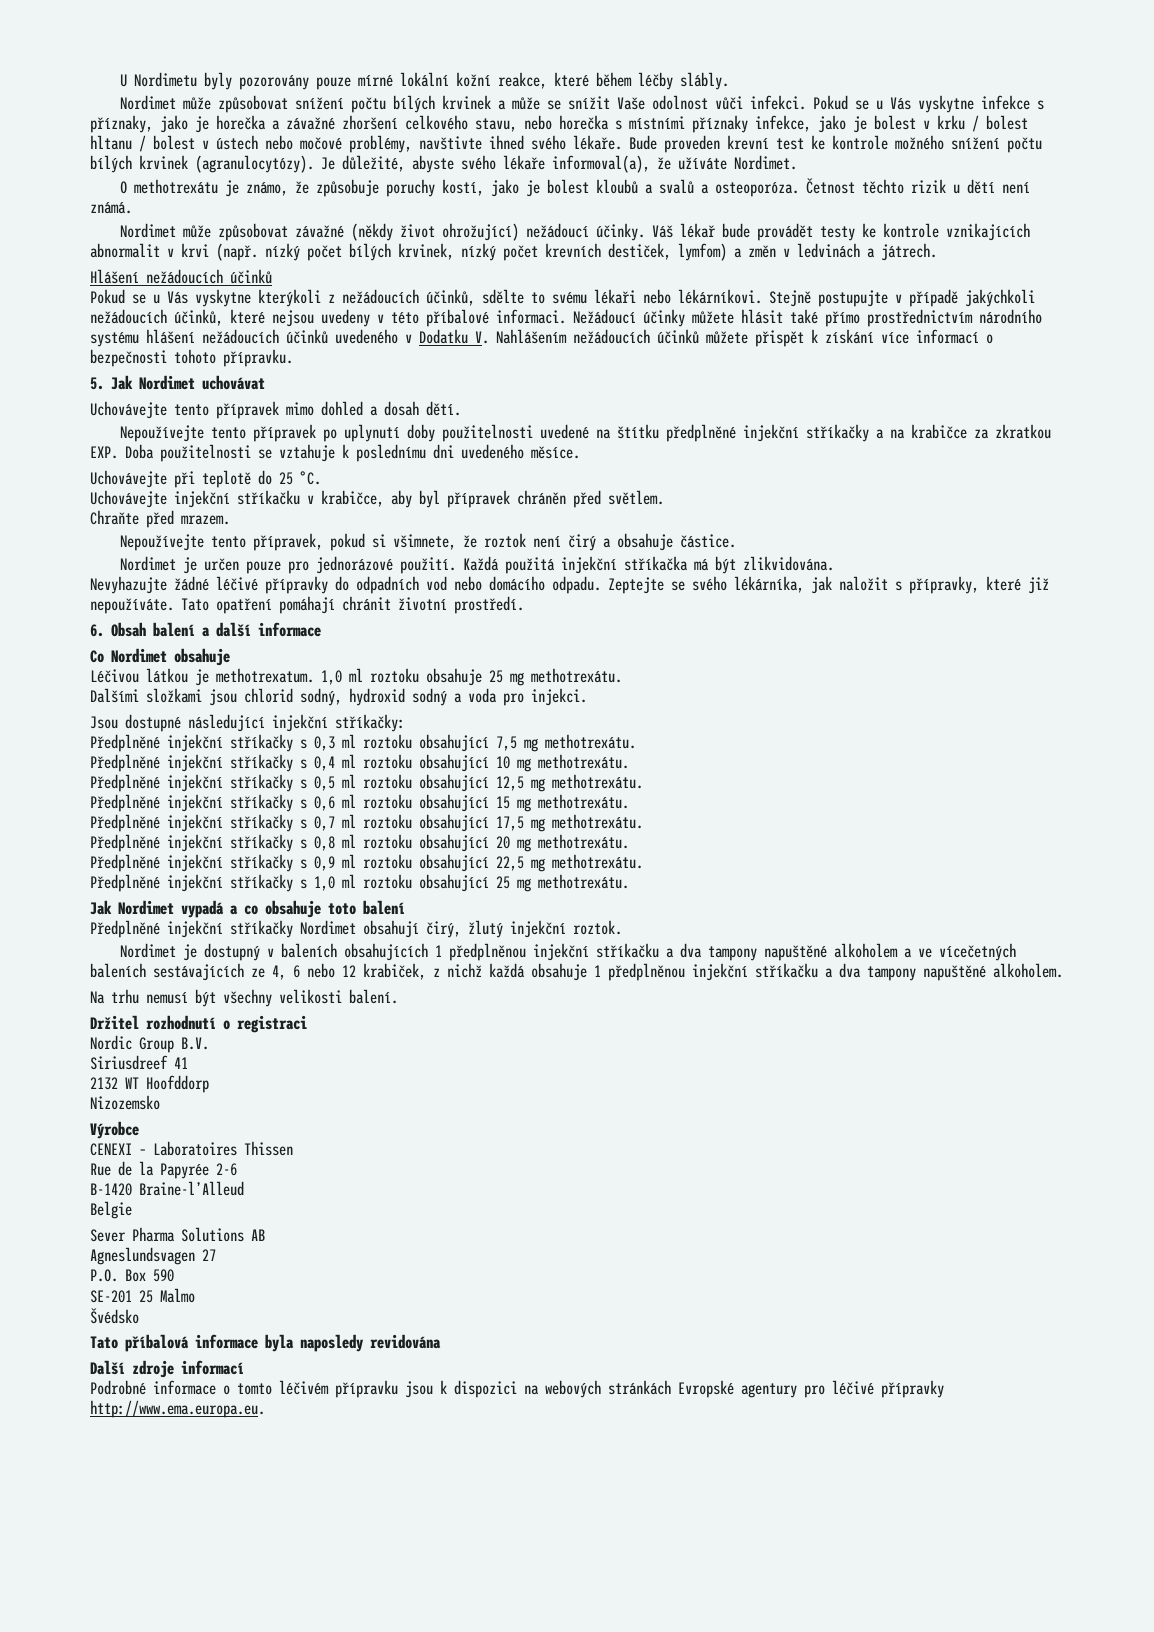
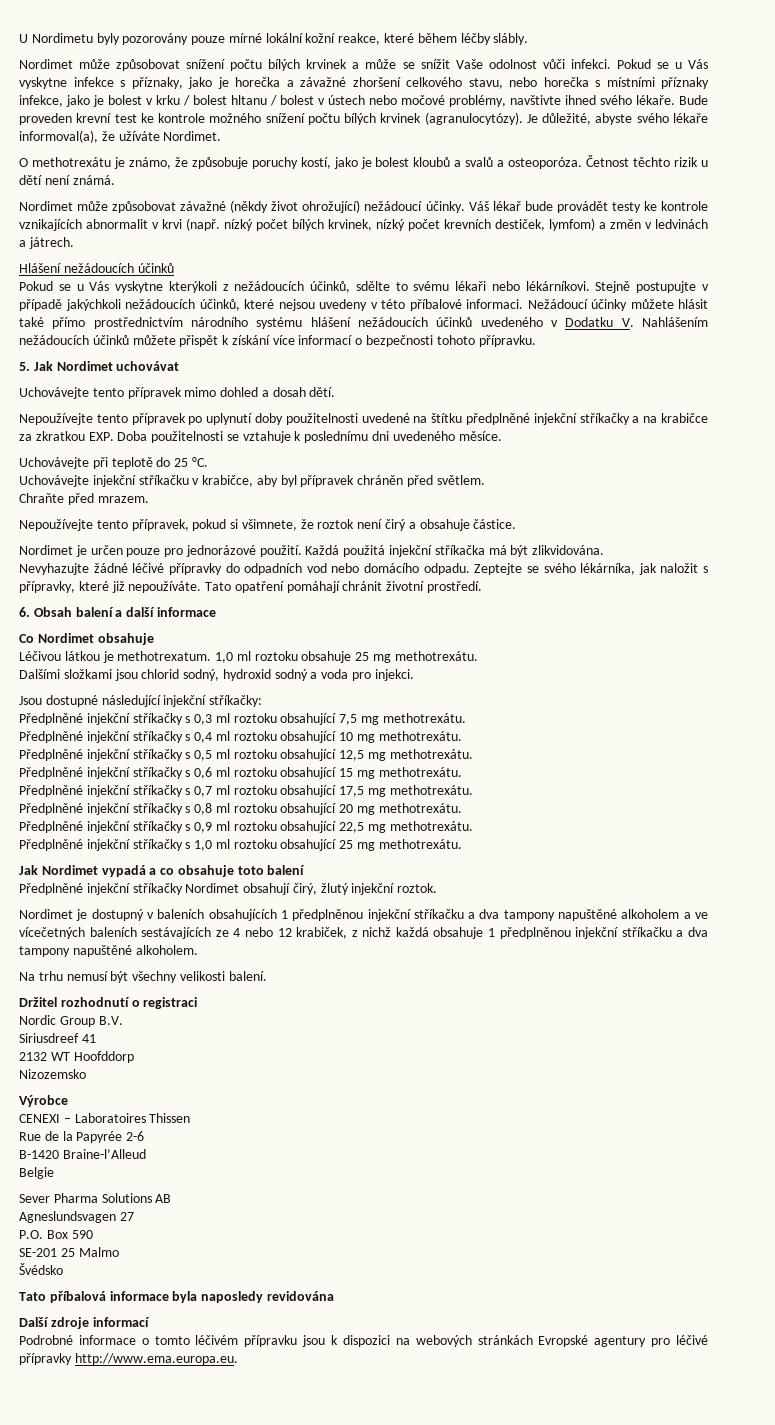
[272,965,300,980] 4, 6 -> [233,928,241,937] 4

